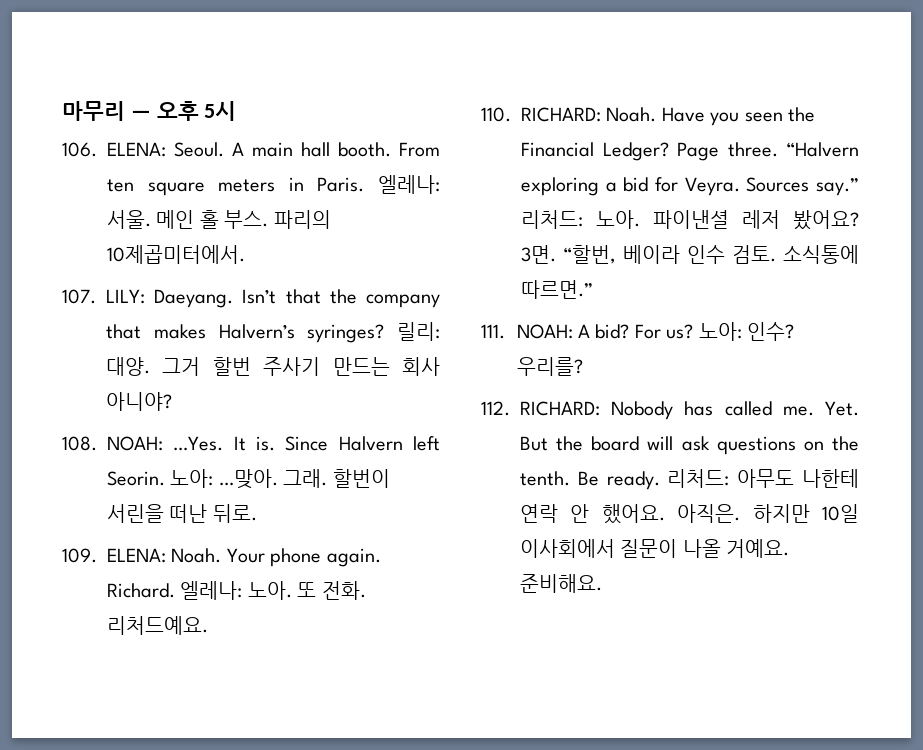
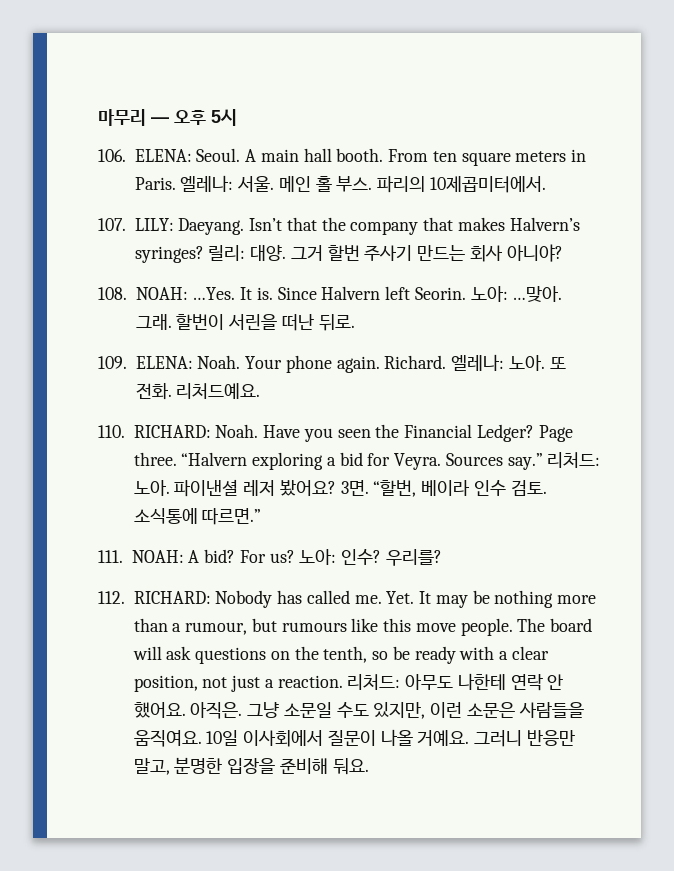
[520,436,584,451] But the -> [419,590,597,608] [133,618,546,636] It may be nothing more than a rumour, but rumours like this move people. The
[520,471,660,490] tenth. Be ready. -> [323,646,549,664] [133,675,343,692] tenth, so be ready with a clear position, not just a reaction.
[752,504,810,523] 하지만 -> [247,702,584,719] [133,730,202,747] 그냥 소문일 수도 있지만, 이런 소문은 사람들을 움직여요.
[520,574,602,593] 준비해요. -> [474,730,575,747] [133,757,369,775] 그러니 반응만 말고, 분명한 입장을 준비해 둬요.

